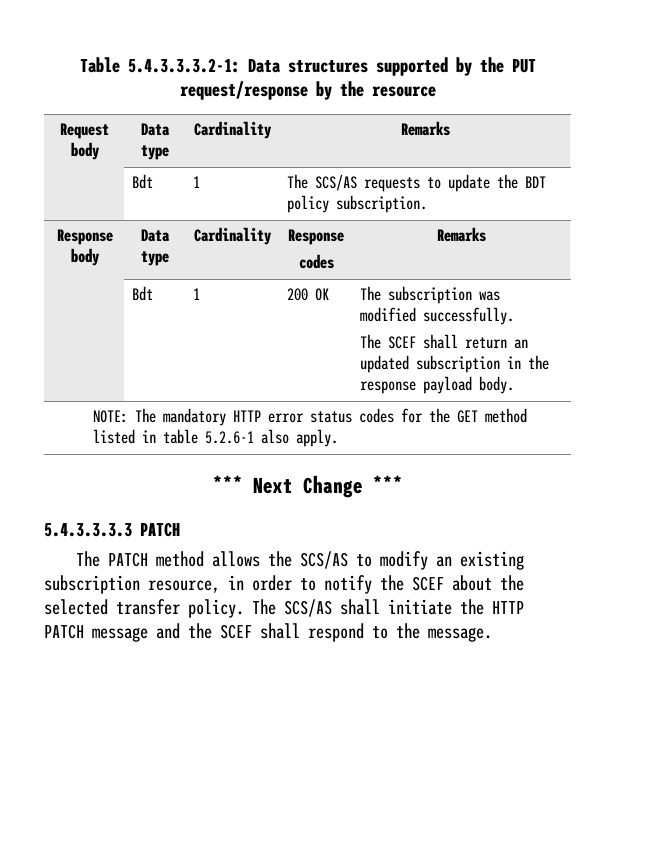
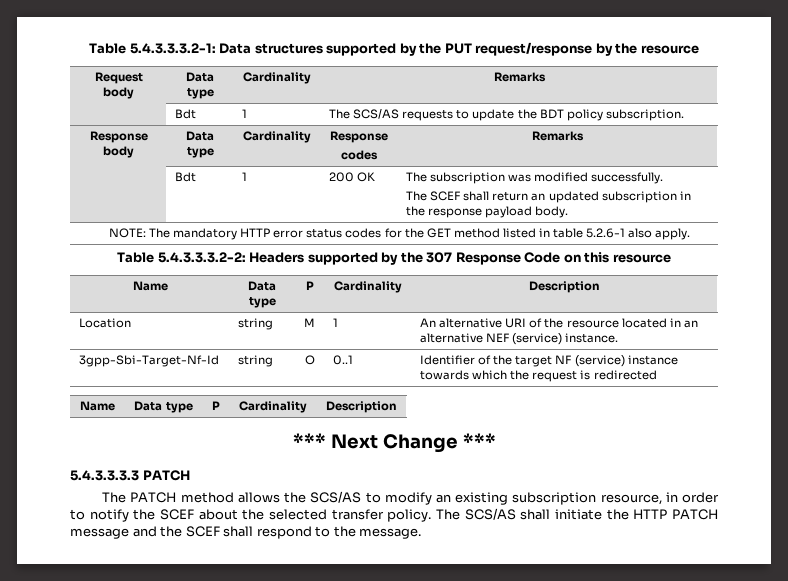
(338, 438) none -> [117,252,671,265] [132,281,168,291] [248,281,276,291] [248,297,276,308] [305,281,314,290] [334,281,402,293] [529,281,600,293] [79,318,132,328] [238,318,274,330] [304,318,315,327] [333,318,339,327] [420,318,698,328] [420,333,619,345] [79,355,220,367] [238,355,274,367] [304,355,315,365] [333,355,354,365] [420,355,678,367] [420,370,657,382] [80,401,115,411] [134,401,193,413] [212,401,220,410] [239,401,307,413] [326,401,397,413] // Table 5.4.3.3.3.2-2: Headers supported by the 307 Response Code on this resource // Name | Data type | P | Cardinality | Description // Location | string | M | 1 | An alternative URI of the resource located in an alternative NEF (service) instance. // 3gpp-Sbi-Target-Nf-Id | string | O | 0..1 | Identifier of the target NF (service) instance towards which the request is redirected // Name | Data type | P | Cardinality | Description

